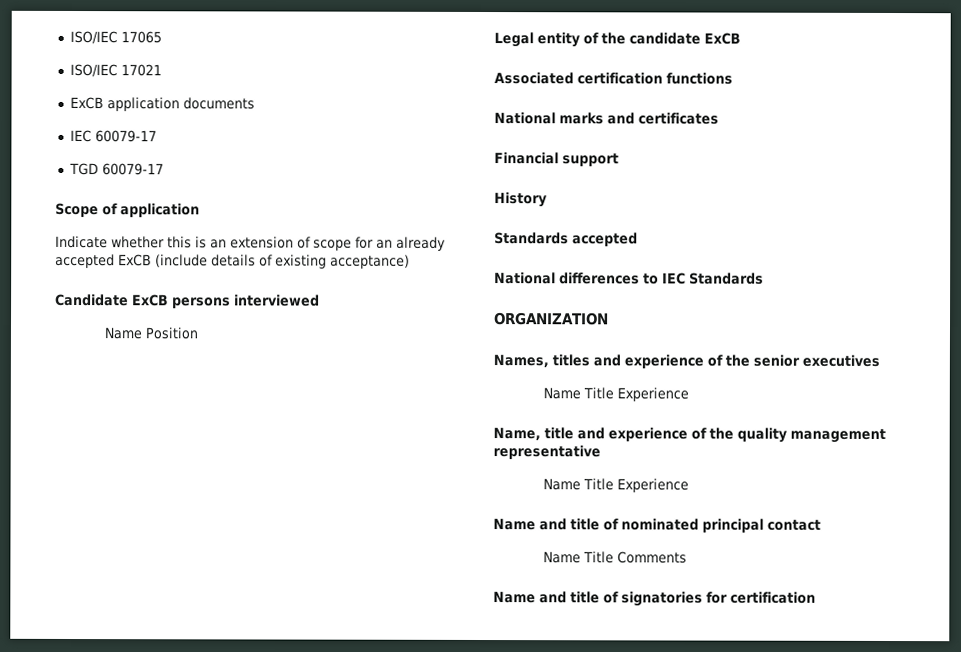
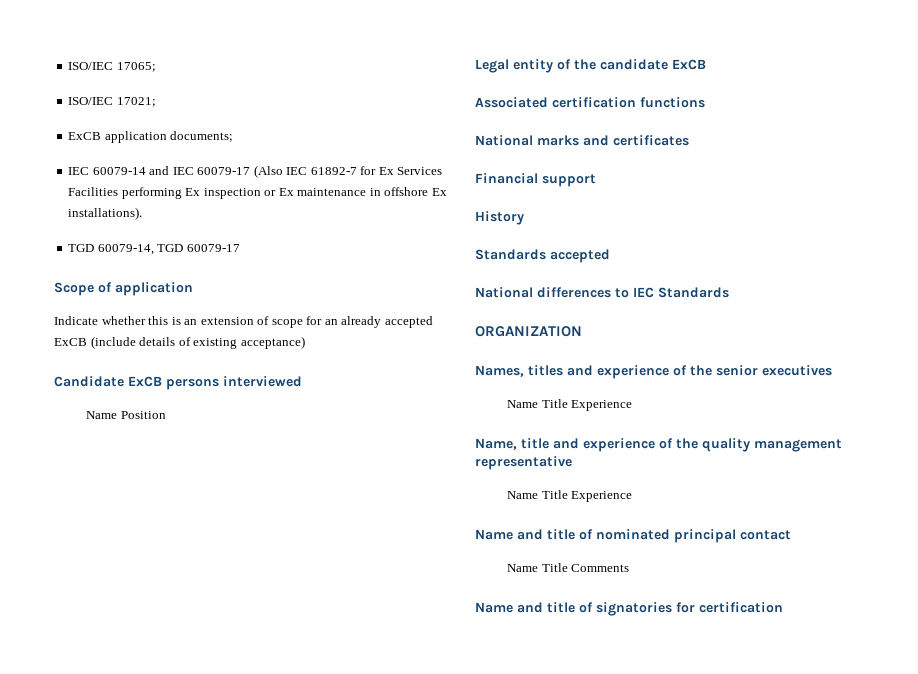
[69,30,162,45] [69,63,162,78] ISO/IEC 17065 // ISO/IEC 17021 -> [68,62,156,72] [68,97,156,107] ISO/IEC 17065; // ISO/IEC 17021;
[182,97,255,110] [69,129,157,143] [68,162,99,176] documents // IEC 60079-17 // TGD -> [170,131,234,142] [68,165,443,178] [68,187,447,199] [68,207,143,220] [68,244,184,255] documents; // IEC 60079-14 and IEC 60079-17 (Also IEC 61892-7 for Ex Services Facilities performing Ex inspection or Ex maintenance in offshore Ex installations). // TGD 60079-14, TGD

